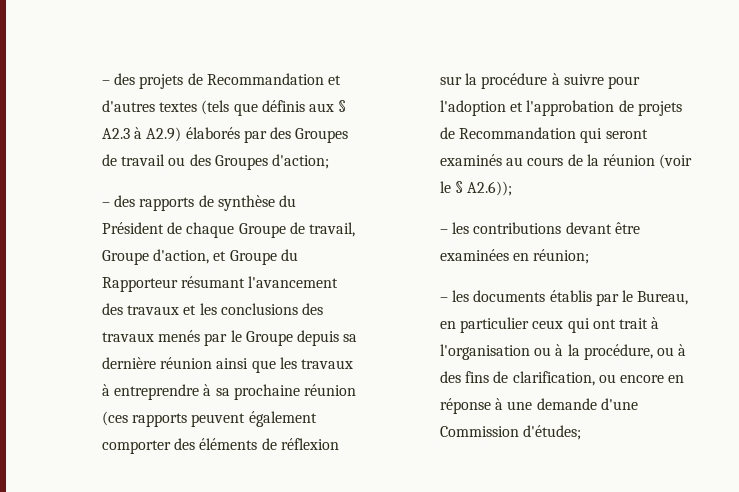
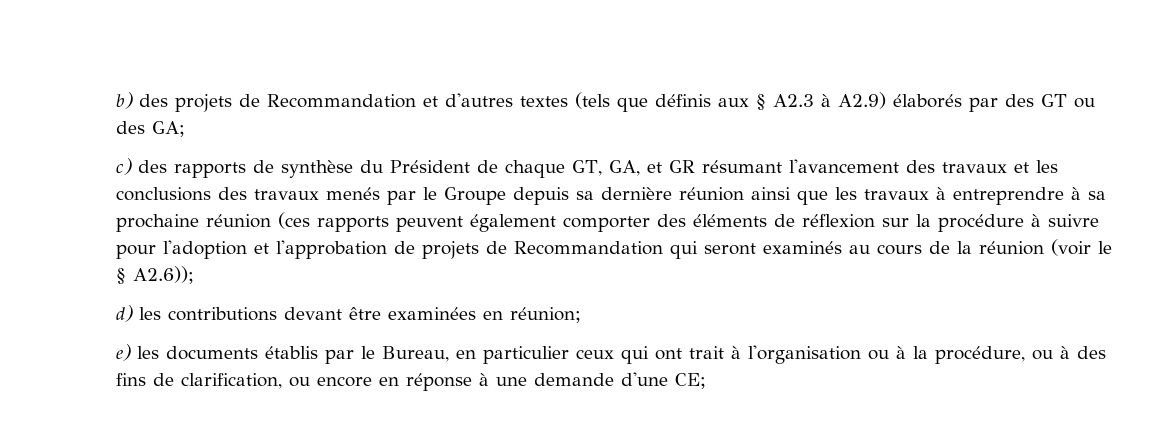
[102,80,111,85] – -> [116,92,134,109] b)
[295,128,349,143] [102,154,329,170] [102,202,111,207] Groupes de travail ou des Groupes d'action; // – -> [1041,94,1096,108] [116,121,186,137] [116,158,133,175] GT ou des GA; // c)
[238,222,355,238] [102,249,298,265] [102,277,179,292] Groupe de travail, Groupe d'action, et Groupe du Rapporteur -> [572,160,696,176] GT, GA, et GR
[440,229,449,234] – -> [116,305,134,322] d)
[440,297,449,302] – -> [116,344,132,361] e)
[440,425,582,440] Commission d'études; -> [675,373,707,389] CE;

